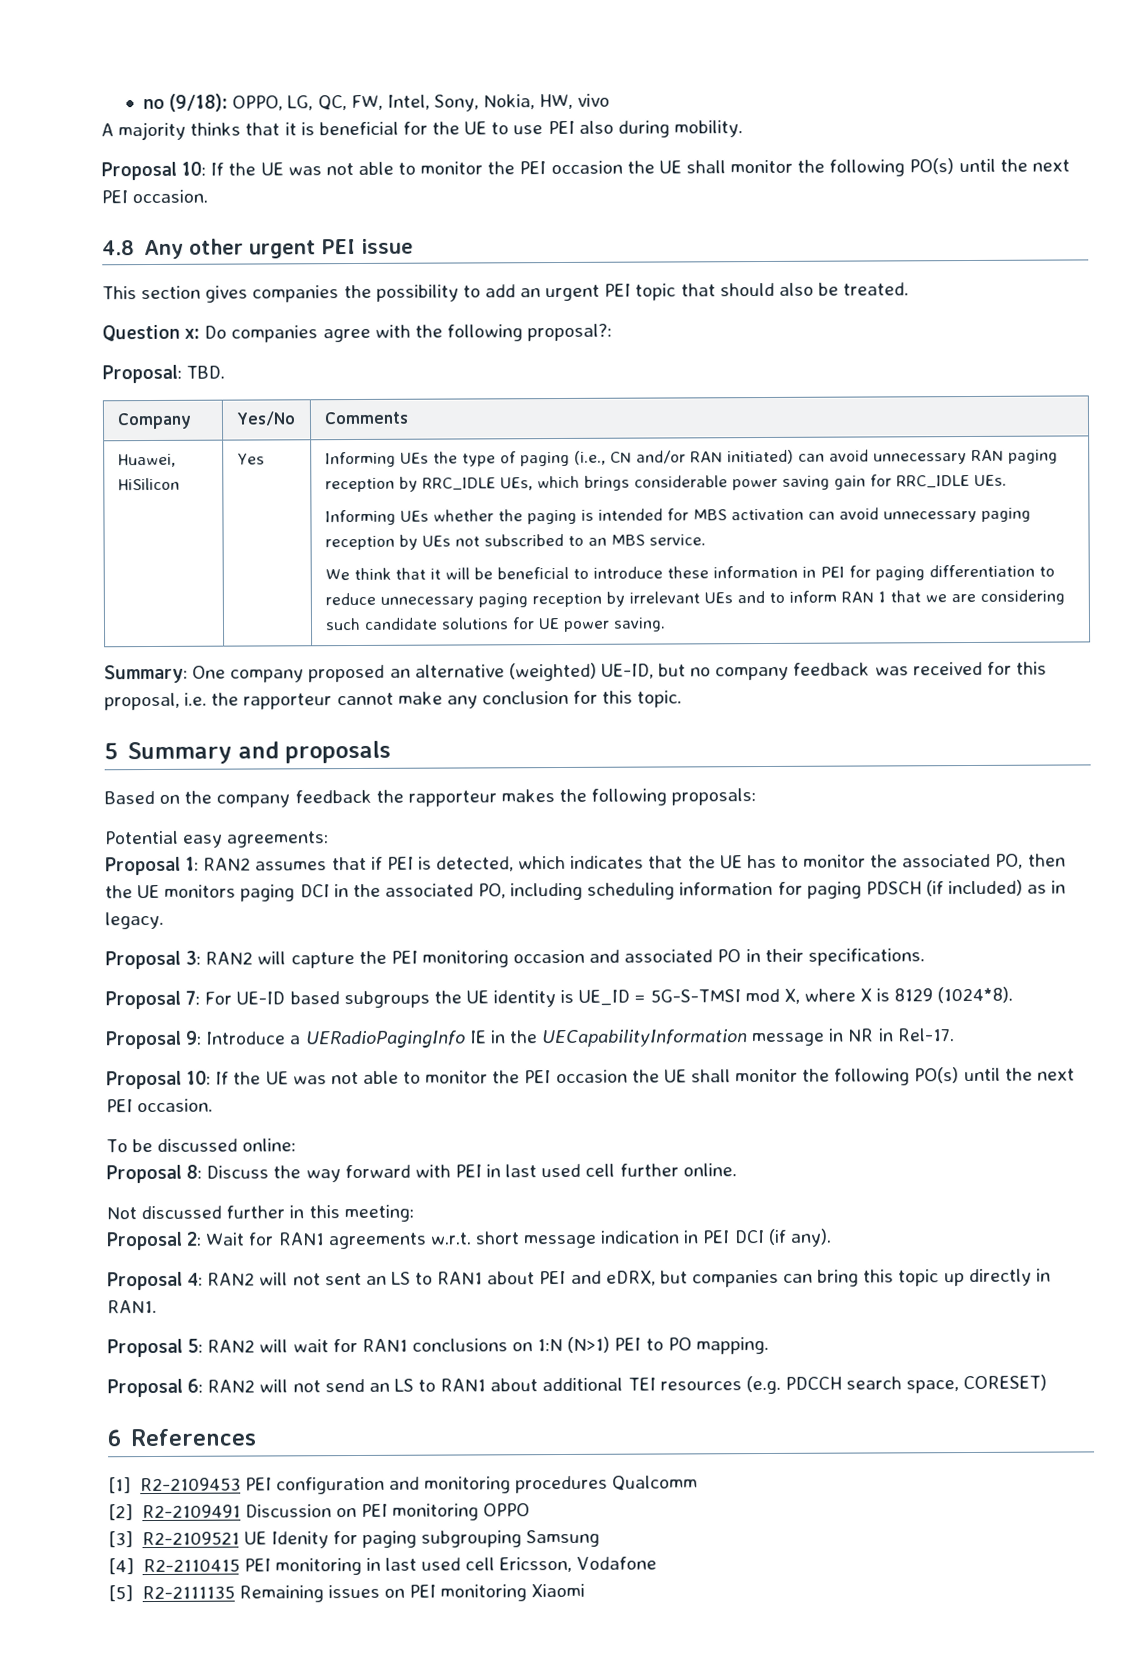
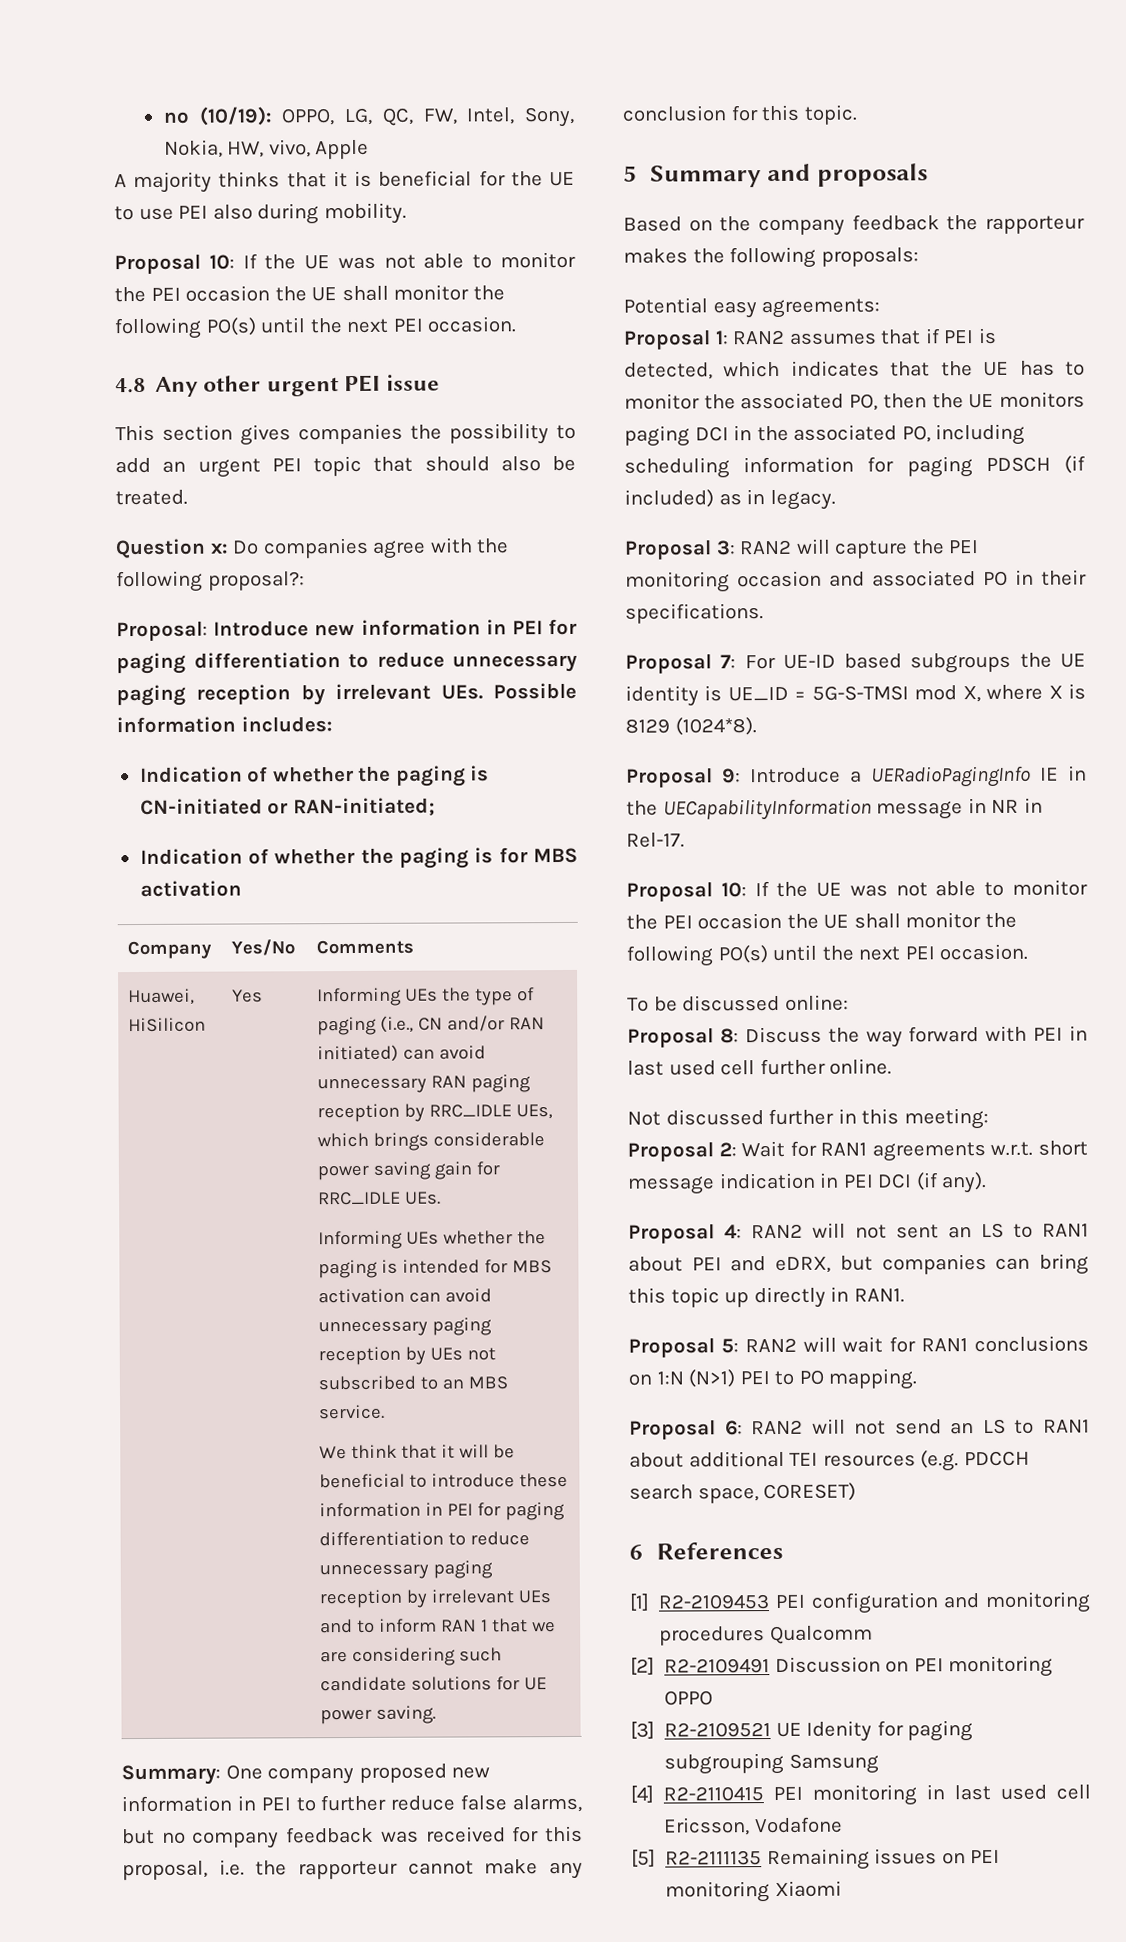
[143,93,229,112] no (9/18): -> [162,106,273,126] no (10/19):
[577,93,611,107] vivo -> [268,139,370,160] vivo, Apple
[186,365,226,379] TBD. -> [213,618,577,637] [116,651,578,675] [116,682,577,707] [116,716,333,734] [139,765,490,787] [139,797,435,817] [139,847,579,869] [139,880,242,897] Introduce new information in PEI for paging differentiation to reduce unnecessary paging reception by irrelevant UEs. Possible information includes: // Indication of whether the paging is CN-initiated or RAN-initiated; // Indication of whether the paging is for MBS activation
[389,662,654,682] an alternative (weighted) UE-ID, -> [451,1766,491,1779] [121,1794,582,1813] new information in PEI to further reduce false alarms,

